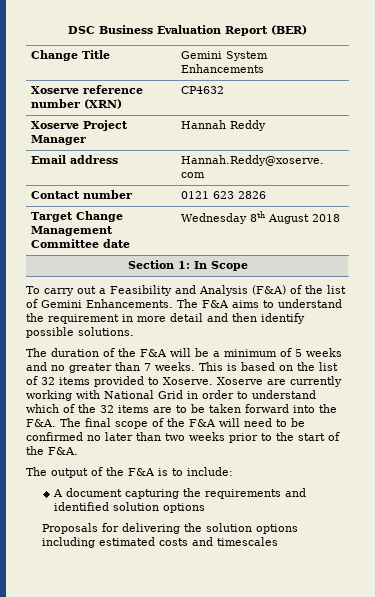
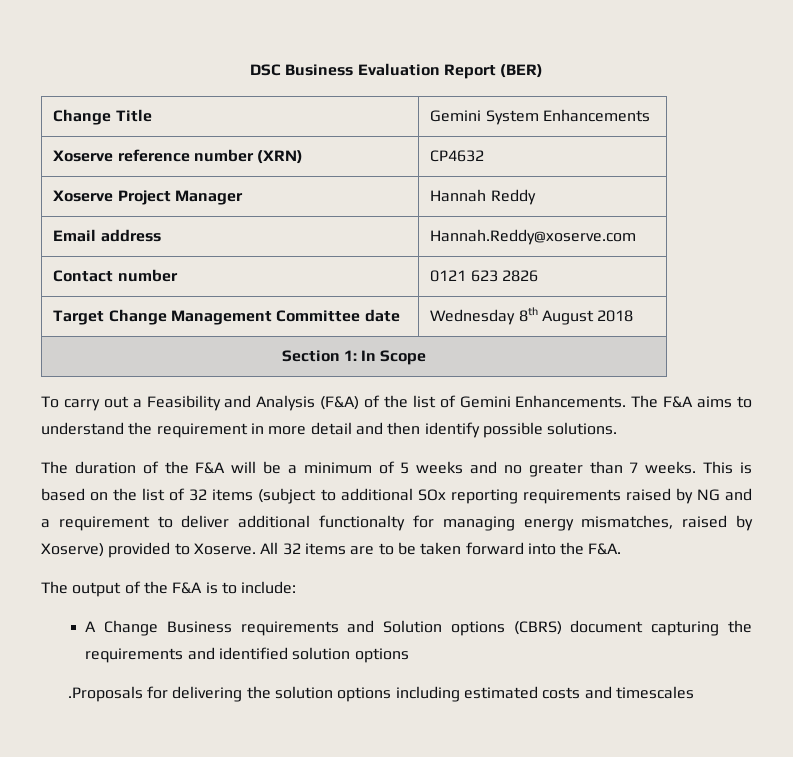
[94,376,342,387] [26,390,316,401] [26,404,96,413] provided to Xoserve. Xoserve are currently working with National Grid in order to understand which of the -> [258,488,752,504] [41,515,754,531] [41,542,279,558] (subject to additional SOx reporting requirements raised by NG and a requirement to deliver additional functionalty for managing energy mismatches, raised by Xoserve) provided to Xoserve. All
[60,418,305,429] [26,432,340,443] [26,446,78,455] The final scope of the F&A will need to be confirmed no later than two weeks prior to the start of the F&A. -> (622, 549) none
(63, 493) none -> [104,620,562,636] Change Business requirements and Solution options (CBRS)
[41,523,98,534] Proposals -> [67,686,143,702] .Proposals

